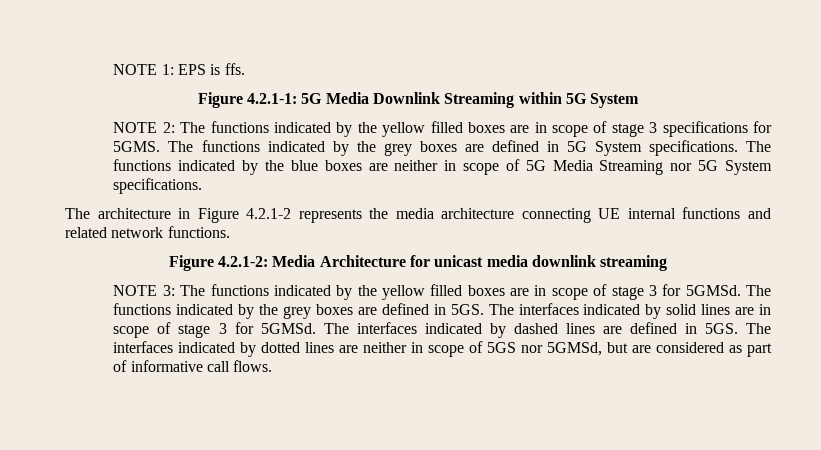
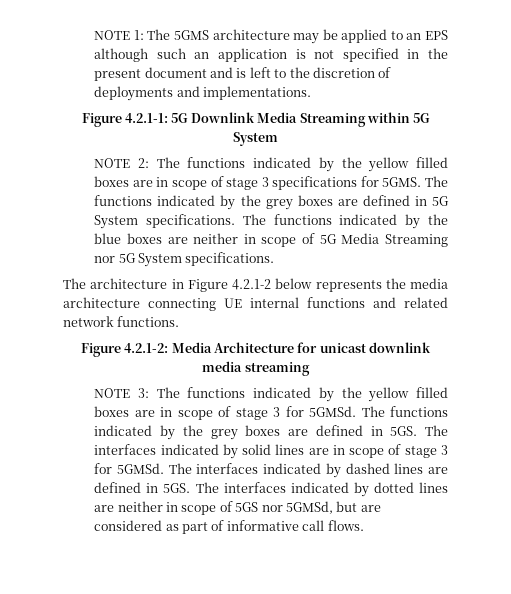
[178,63,245,75] EPS is ffs. -> [147,29,448,44] [94,48,448,62] [94,67,392,81] [94,86,311,101] The 5GMS architecture may be applied to an EPS although such an application is not specified in the present document and is left to the discretion of deployments and implementations.
[325,92,440,104] Media Downlink -> [190,112,298,123] Downlink Media
(292, 213) none -> [275,278,313,289] below
[486,255,596,267] media downlink -> [369,342,432,353] [202,361,243,372] downlink media

